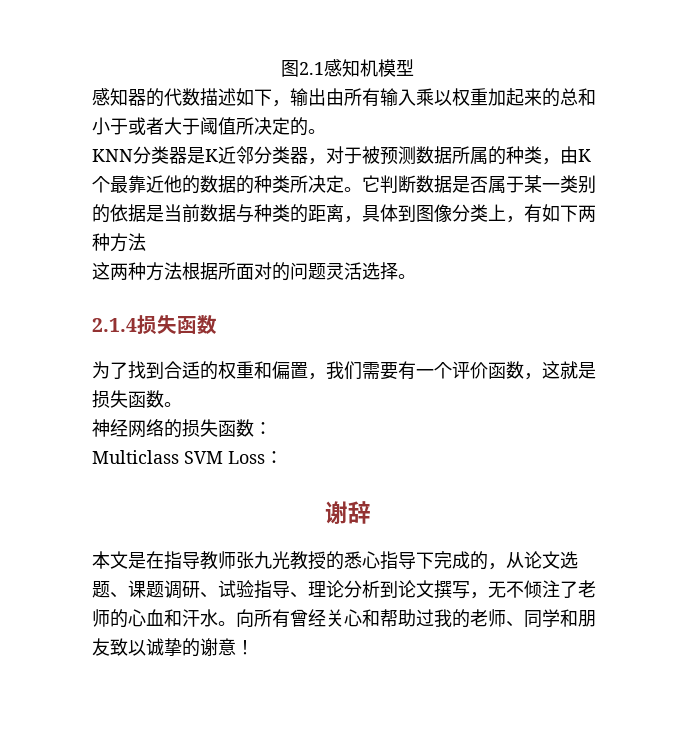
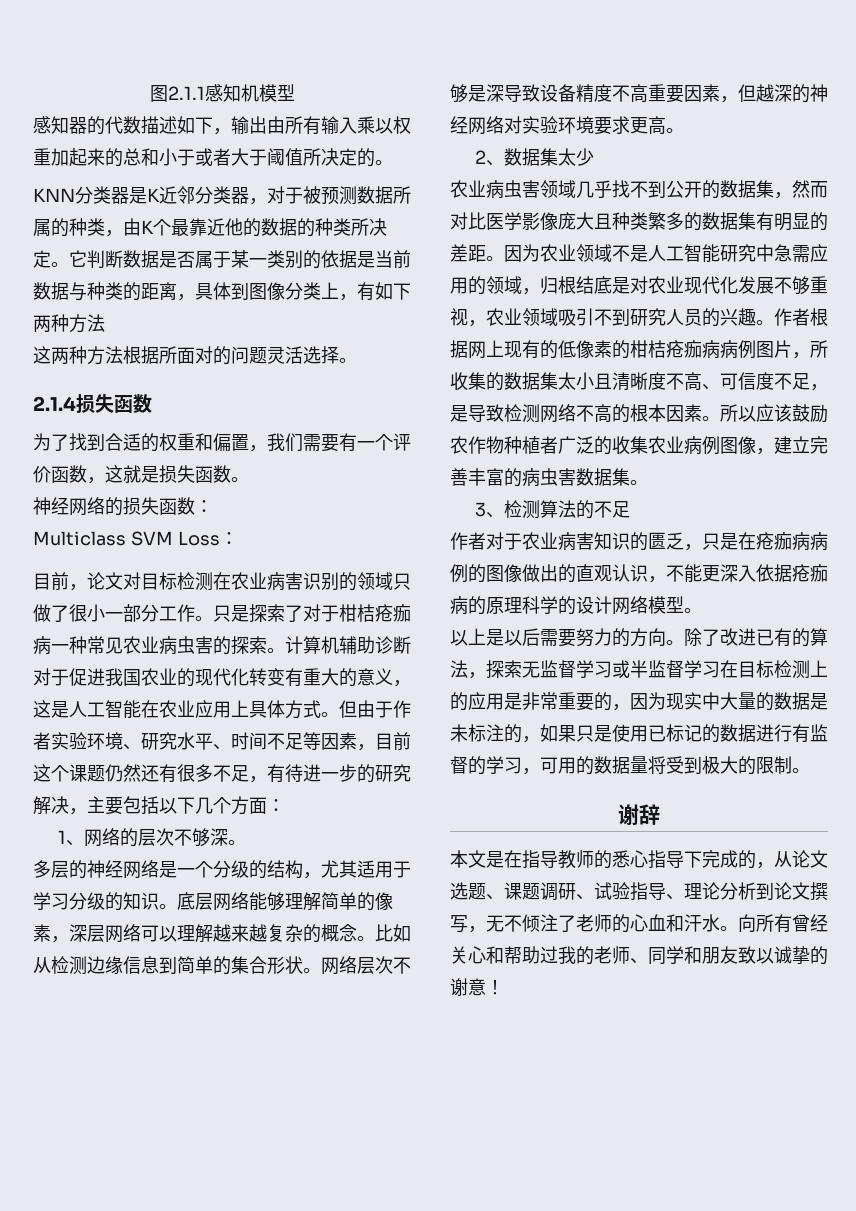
[281,60,324,77] 图2.1 -> [149,85,205,102] 图2.1.1
(283, 457) none -> [33,572,411,591] [33,604,411,623] [33,636,411,655] [33,668,411,687] [33,700,411,719] [33,732,411,751] [33,764,411,783] [33,796,285,815] [57,828,246,847] [33,860,411,879] [33,892,393,911] [33,924,411,943] [33,956,411,975] [450,84,828,103] [450,116,684,135] [474,148,594,166] [450,180,828,199] [450,212,828,231] [450,244,828,263] [450,276,828,295] [450,308,828,327] [450,340,828,359] [450,372,828,391] [450,404,828,423] [450,435,828,455] [450,468,648,487] [474,500,630,519] [450,532,828,551] [450,564,828,583] [450,596,702,615] [450,628,828,647] [450,660,828,679] [450,692,828,711] [450,724,828,743] [450,756,810,775] // 目前，论文对目标检测在农业病害识别的领域只做了很小一部分工作。只是探索了对于柑桔疮痂病一种常见农业病虫害的探索。计算机辅助诊断对于促进我国农业的现代化转变有重大的意义，这是人工智能在农业应用上具体方式。但由于作者实验环境、研究水平、时间不足等因素，目前这个课题仍然还有很多不足，有待进一步的研究解决，主要包括以下几个方面： // 1、网络的层次不够深。 // 多层的神经网络是一个分级的结构，尤其适用于学习分级的知识。底层网络能够理解简单的像素，深层网络可以理解越来越复杂的概念。比如从检测边缘信息到简单的集合形状。网络层次不够是深导致设备精度不高重要因素，但越深的神经网络对实验环境要求更高。 // 2、数据集太少 // 农业病虫害领域几乎找不到公开的数据集，然而对比医学影像庞大且种类繁多的数据集有明显的差距。因为农业领域不是人工智能研究中急需应用的领域，归根结底是对农业现代化发展不够重视，农业领域吸引不到研究人员的兴趣。作者根据网上现有的低像素的柑桔疮痂病病例图片，所收集的数据集太小且清晰度不高、可信度不足，是导致检测网络不高的根本因素。所以应该鼓励农作物种植者广泛的收集农业病例图像，建立完善丰富的病虫害数据集。 // 3、检测算法的不足 // 作者对于农业病害知识的匮乏，只是在疮痂病病例的图像做出的直观认识，不能更深入依据疮痂病的原理科学的设计网络模型。 // 以上是以后需要努力的方向。除了改进已有的算法，探索无监督学习或半监督学习在目标检测上的应用是非常重要的，因为现实中大量的数据是未标注的，如果只是使用已标记的数据进行有监督的学习，可用的数据量将受到极大的限制。
[236,551,326,570] 张九光教授 -> (594, 859) none

